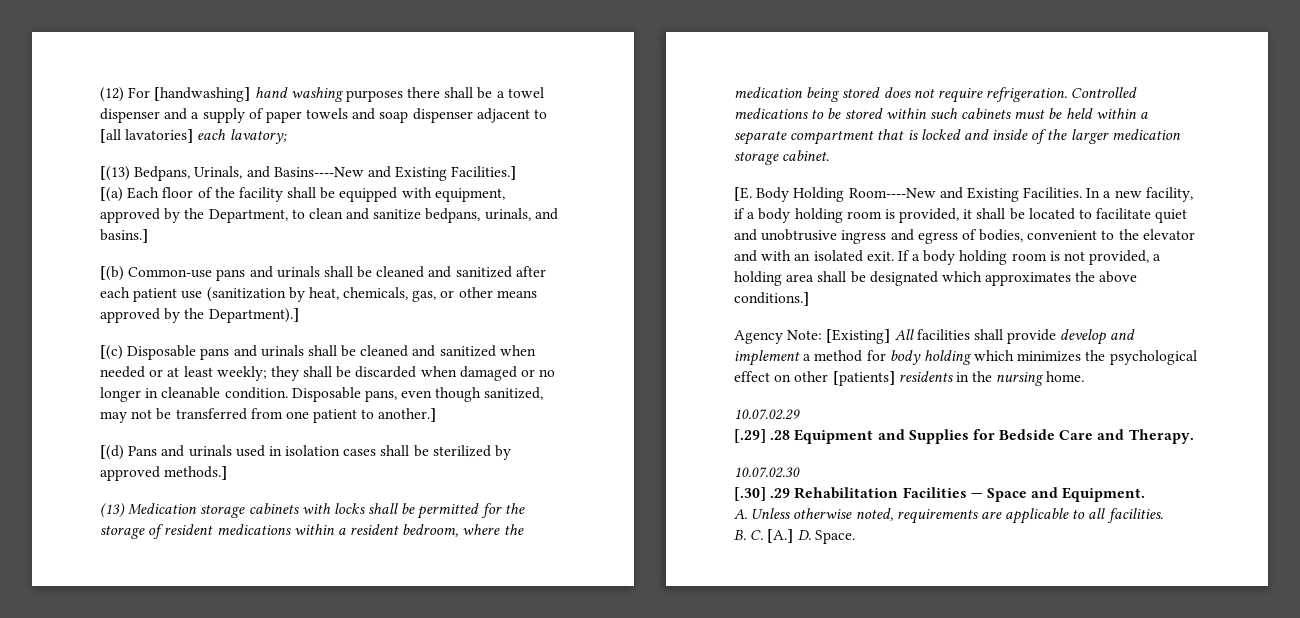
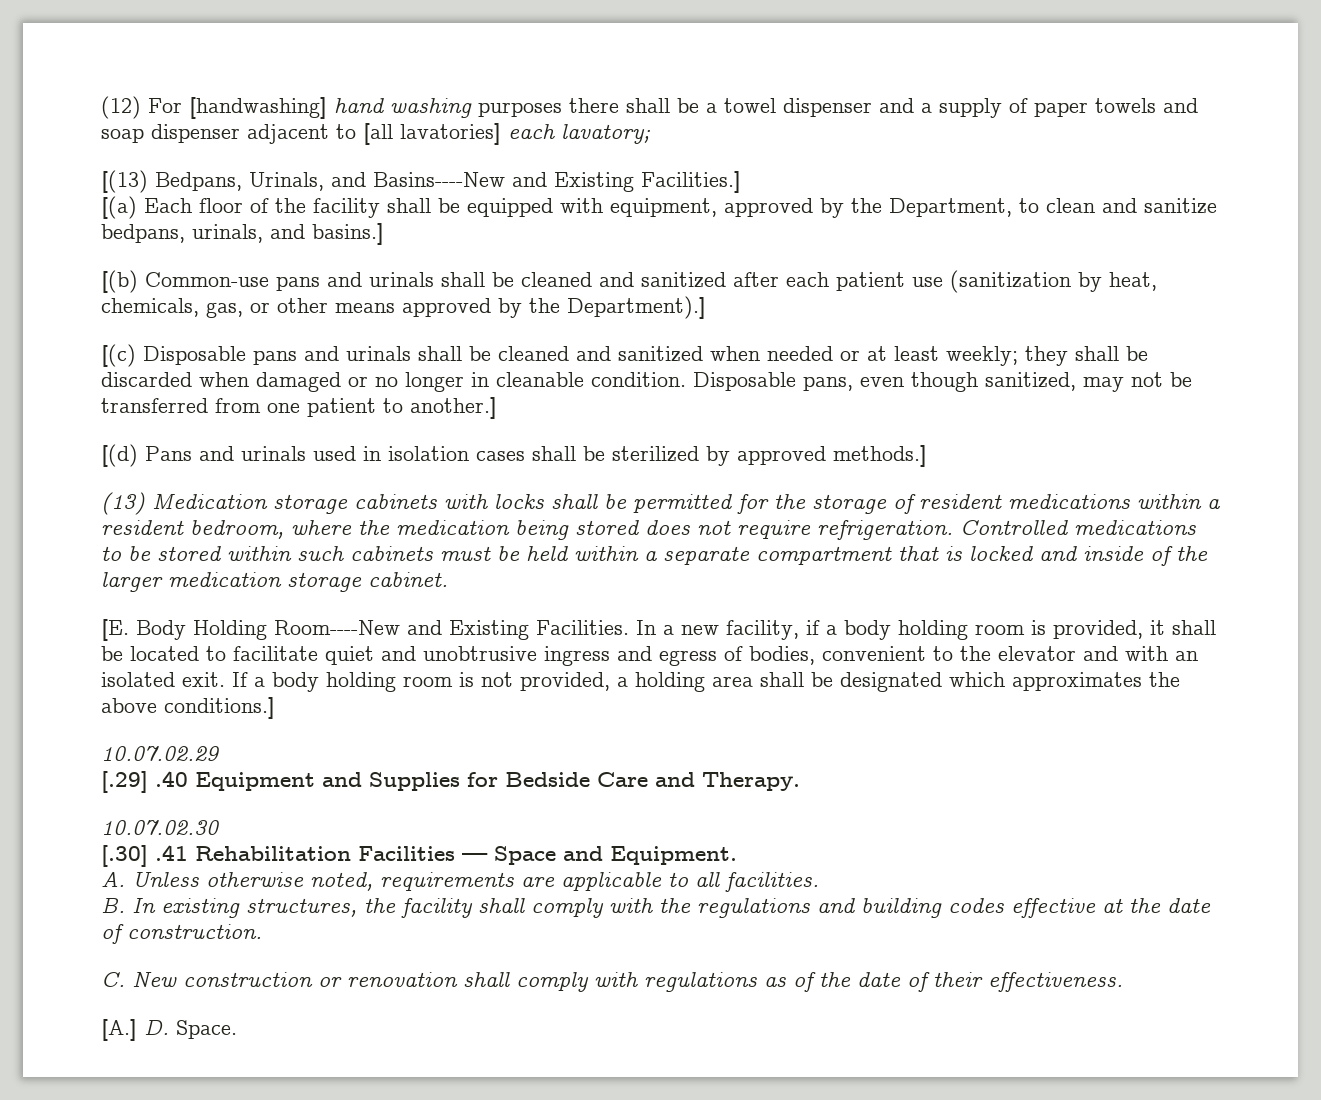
[734,329,1136,345] [734,350,1197,366] [734,371,1085,386] // Agency Note: [Existing] All facilities shall provide develop and implement a method for body holding which minimizes the psychological effect on other [patients] residents in the nursing home. -> (275, 708) none
[770,430,791,440] .28 -> [155,771,188,787] .40
[770,488,791,498] .29 -> [155,845,188,861] .41
[750,530,764,540] C. -> [132,898,1211,918] [101,924,262,944] [101,971,1123,992] In existing structures, the facility shall comply with the regulations and building codes effective at the date of construction. // C. New construction or renovation shall comply with regulations as of the date of their effectiveness. //

